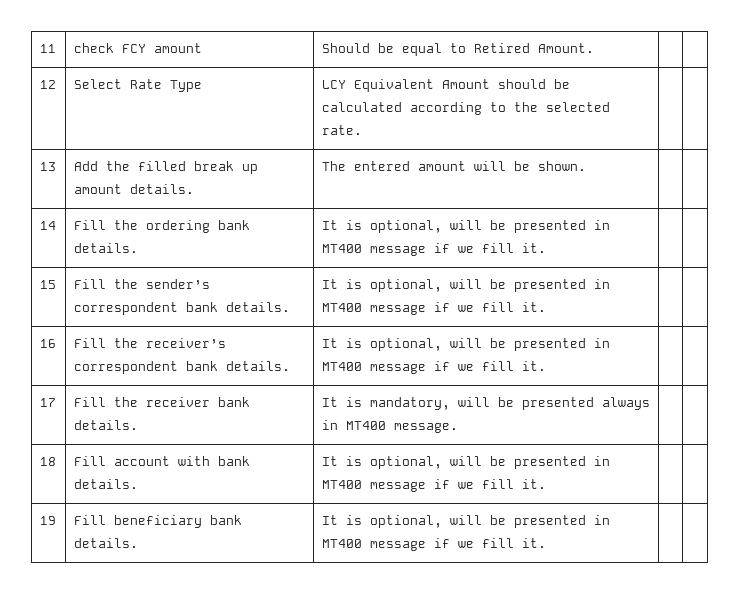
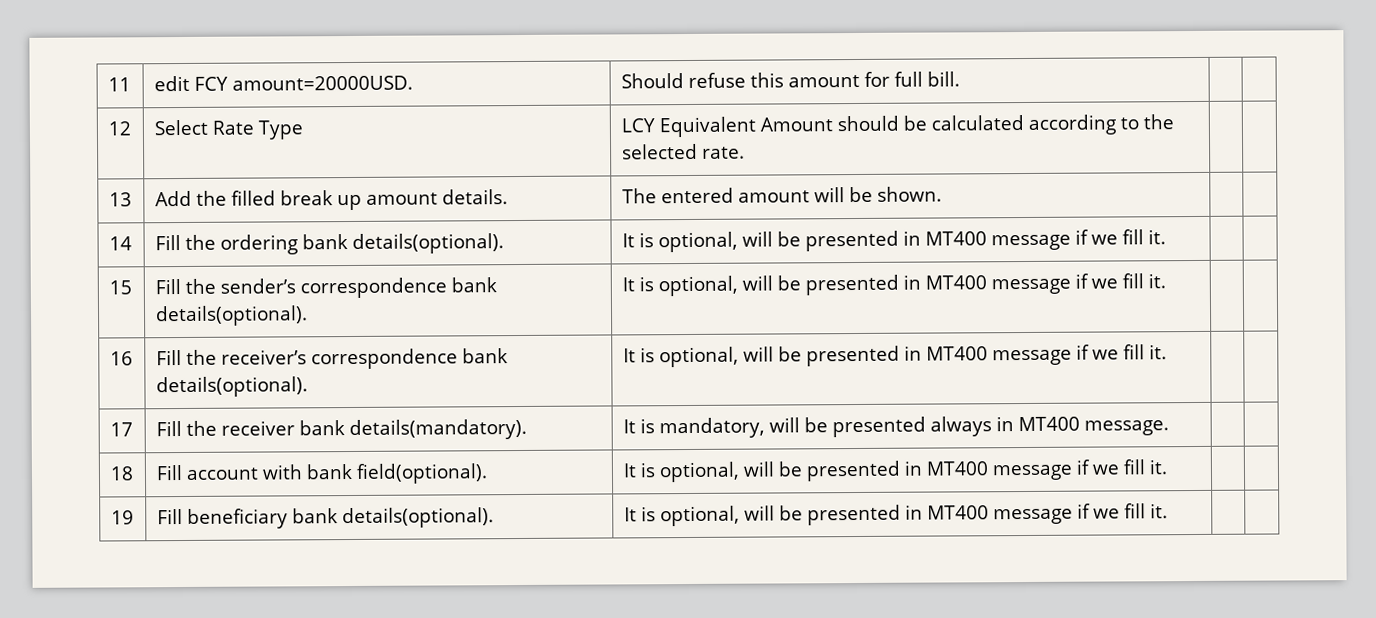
[73,43,202,53] [321,43,594,56] check FCY amount | Should be equal to Retired Amount. -> [153,75,413,92] [620,71,960,89] edit FCY amount=20000USD. | Should refuse this amount for full bill.
[73,243,138,253] details. -> [351,233,504,254] details(optional).
[73,302,290,315] correspondent bank details. -> [299,277,497,299] [154,305,308,327] correspondence bank details(optional).
[73,361,290,374] correspondent bank details. -> [310,348,508,370] [155,376,308,398] correspondence bank details(optional).
[73,420,138,430] details. -> [348,418,527,441] details(mandatory).
[73,479,138,489] details. -> [355,463,488,484] field(optional).
[73,538,138,548] details. -> [341,507,494,529] details(optional).

